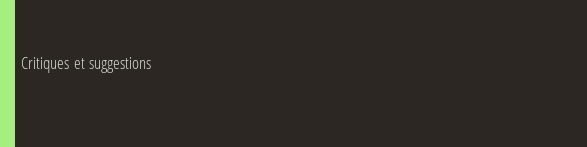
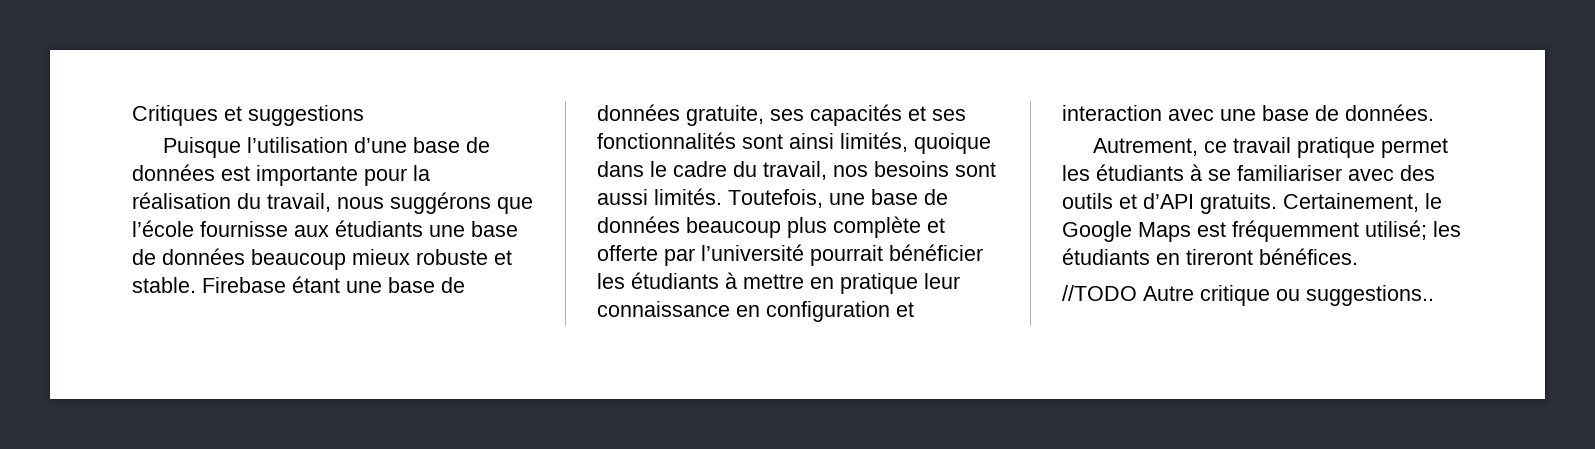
(152, 65) none -> [163,137,491,158] [132,164,430,186] [132,192,533,214] [132,220,518,237] [132,248,512,270] [132,276,465,293] [597,104,966,126] [597,132,991,154] [597,161,996,180] [597,188,948,208] [597,216,945,238] [597,244,983,266] [597,272,960,294] [597,301,914,322] [1062,104,1434,121] [1093,137,1449,158] [1062,164,1435,181] [1062,193,1442,214] [1062,220,1461,242] [1062,248,1358,265] [1062,285,1434,306] // Puisque l’utilisation d’une base de données est importante pour la réalisation du travail, nous suggérons que l’école fournisse aux étudiants une base de données beaucoup mieux robuste et stable. Firebase étant une base de données gratuite, ses capacités et ses fonctionnalités sont ainsi limités, quoique dans le cadre du travail, nos besoins sont aussi limités. Toutefois, une base de données beaucoup plus complète et offerte par l’université pourrait bénéficier les étudiants à mettre en pratique leur connaissance en configuration et interaction avec une base de données. // Autrement, ce travail pratique permet les étudiants à se familiariser avec des outils et d’API gratuits. Certainement, le Google Maps est fréquemment utilisé; les étudiants en tireront bénéfices. // //TODO Autre critique ou suggestions..

